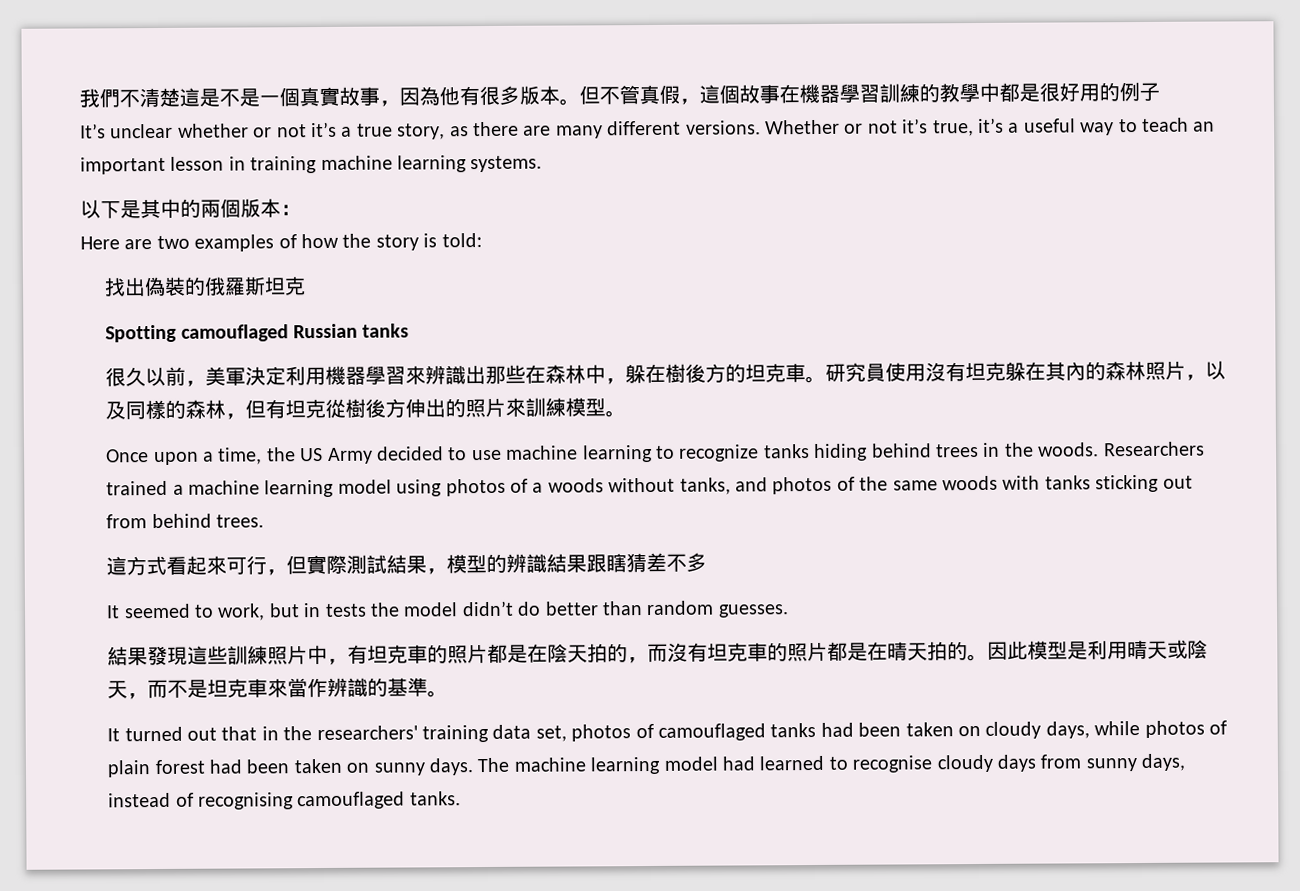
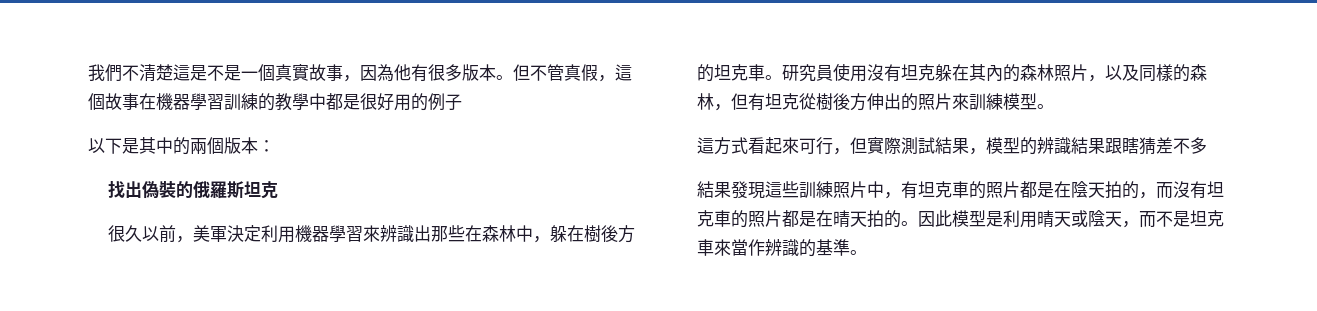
[80,117,1216,140] [80,155,543,175] // It’s unclear whether or not it’s a true story, as there are many different versions. Whether or not it’s true, it’s a useful way to teach an important lesson in training machine learning systems. -> (462, 102) none
[80,233,482,252] // Here are two examples of how the story is told: -> (275, 146) none
[105,323,410,343] // Spotting camouflaged Russian tanks -> (278, 190) none
[106,441,1205,466] [106,474,1193,498] [106,513,265,529] // Once upon a time, the US Army decided to use machine learning to recognize tanks hiding behind trees in the woods. Researchers trained a machine learning model using photos of a woods without tanks, and photos of the same woods with tanks sticking out from behind trees. -> (1054, 106) none
[106,600,789,621] // It seemed to work, but in tests the model didn’t do better than random guesses. -> (1207, 145) none
[107,720,1228,743] [107,753,1186,778] [108,791,461,810] // It turned out that in the researchers' training data set, photos of camouflaged tanks had been taken on cloudy days, while photos of plain forest had been taken on sunny days. The machine learning model had learned to recognise cloudy days from sunny days, instead of recognising camouflaged tanks. -> (867, 252) none

